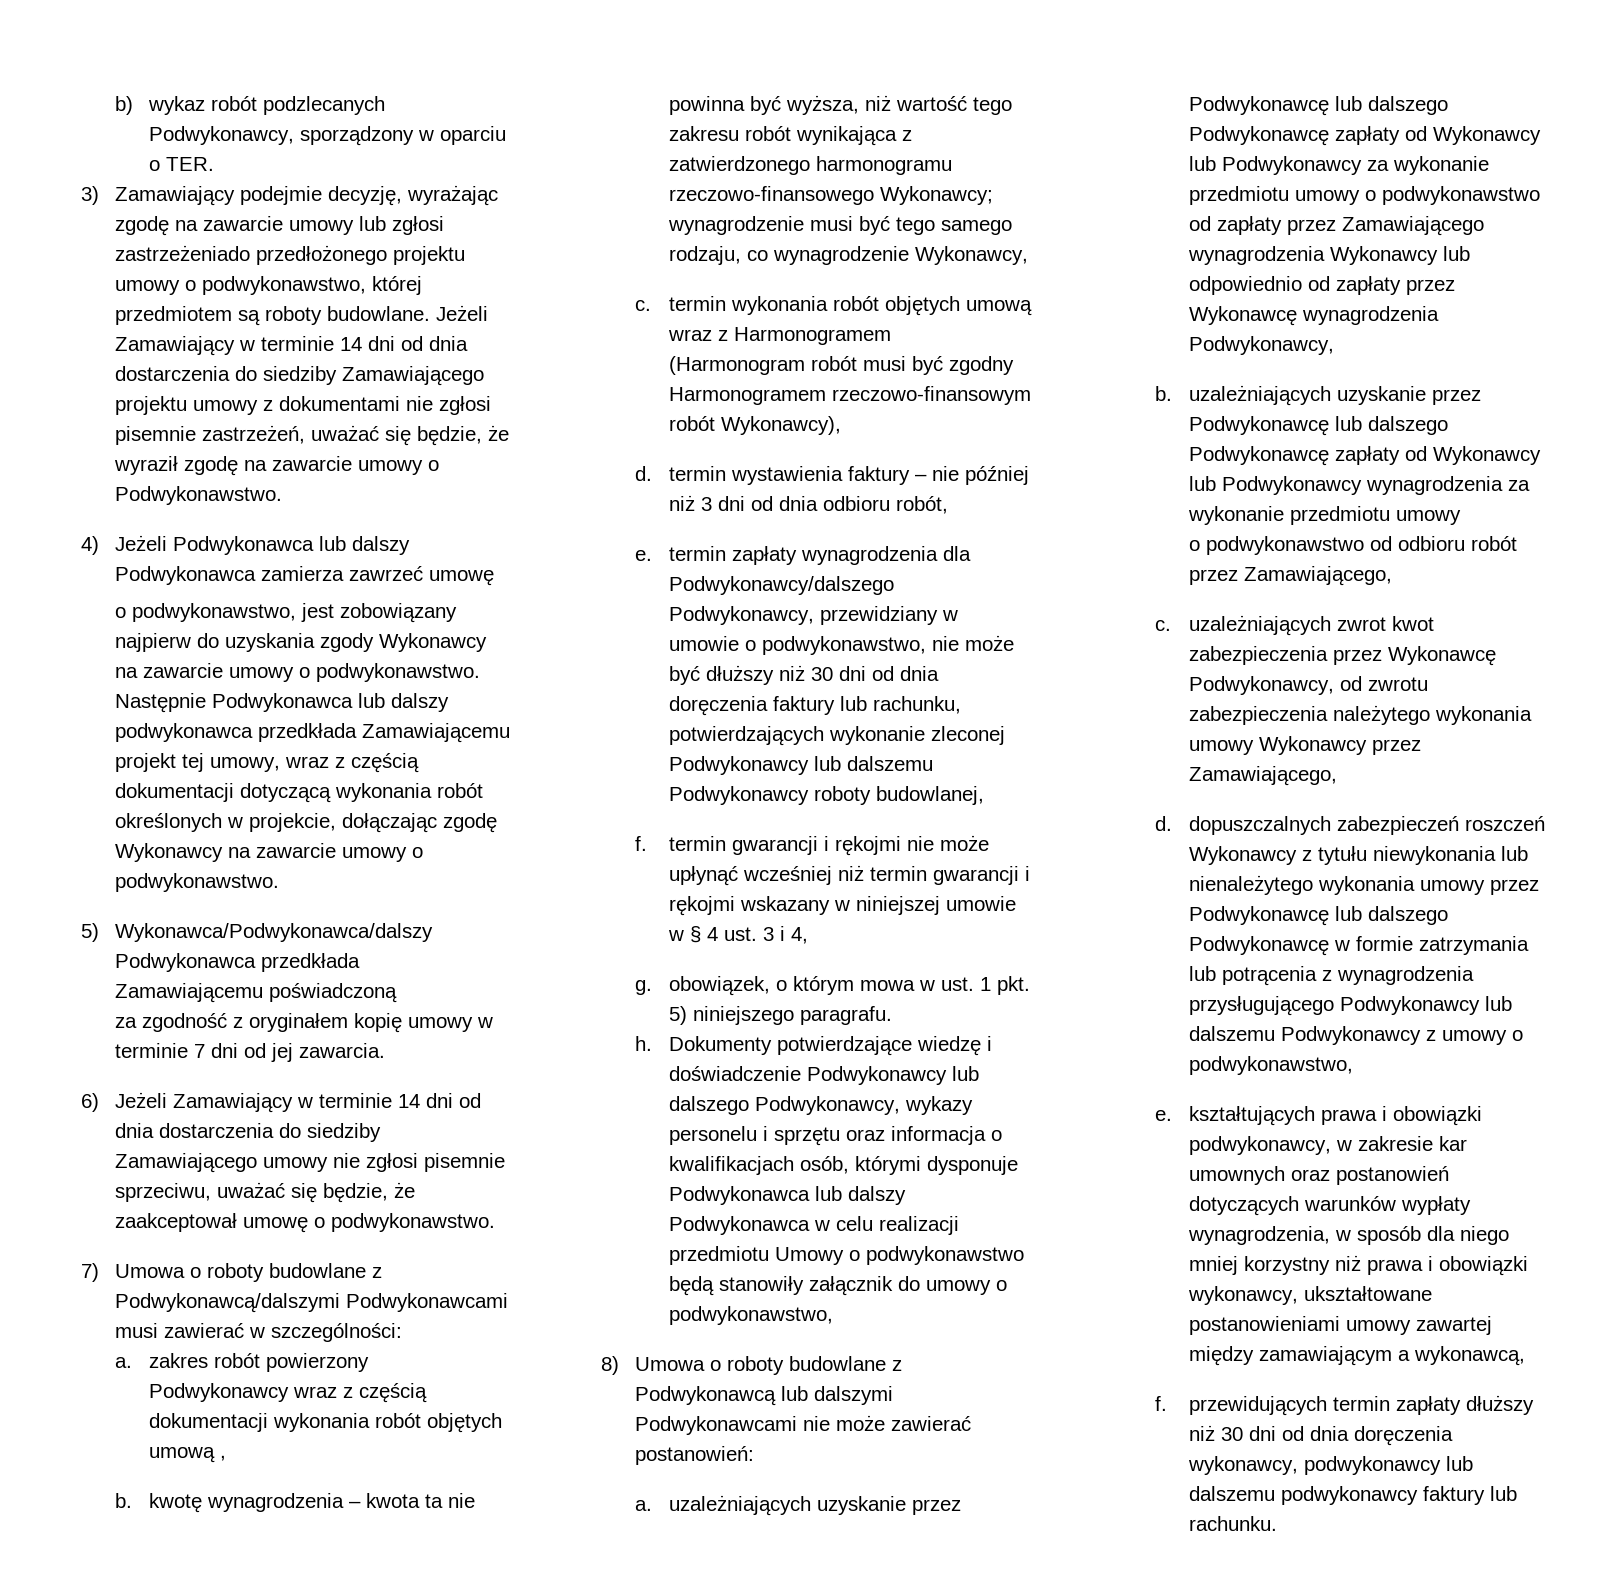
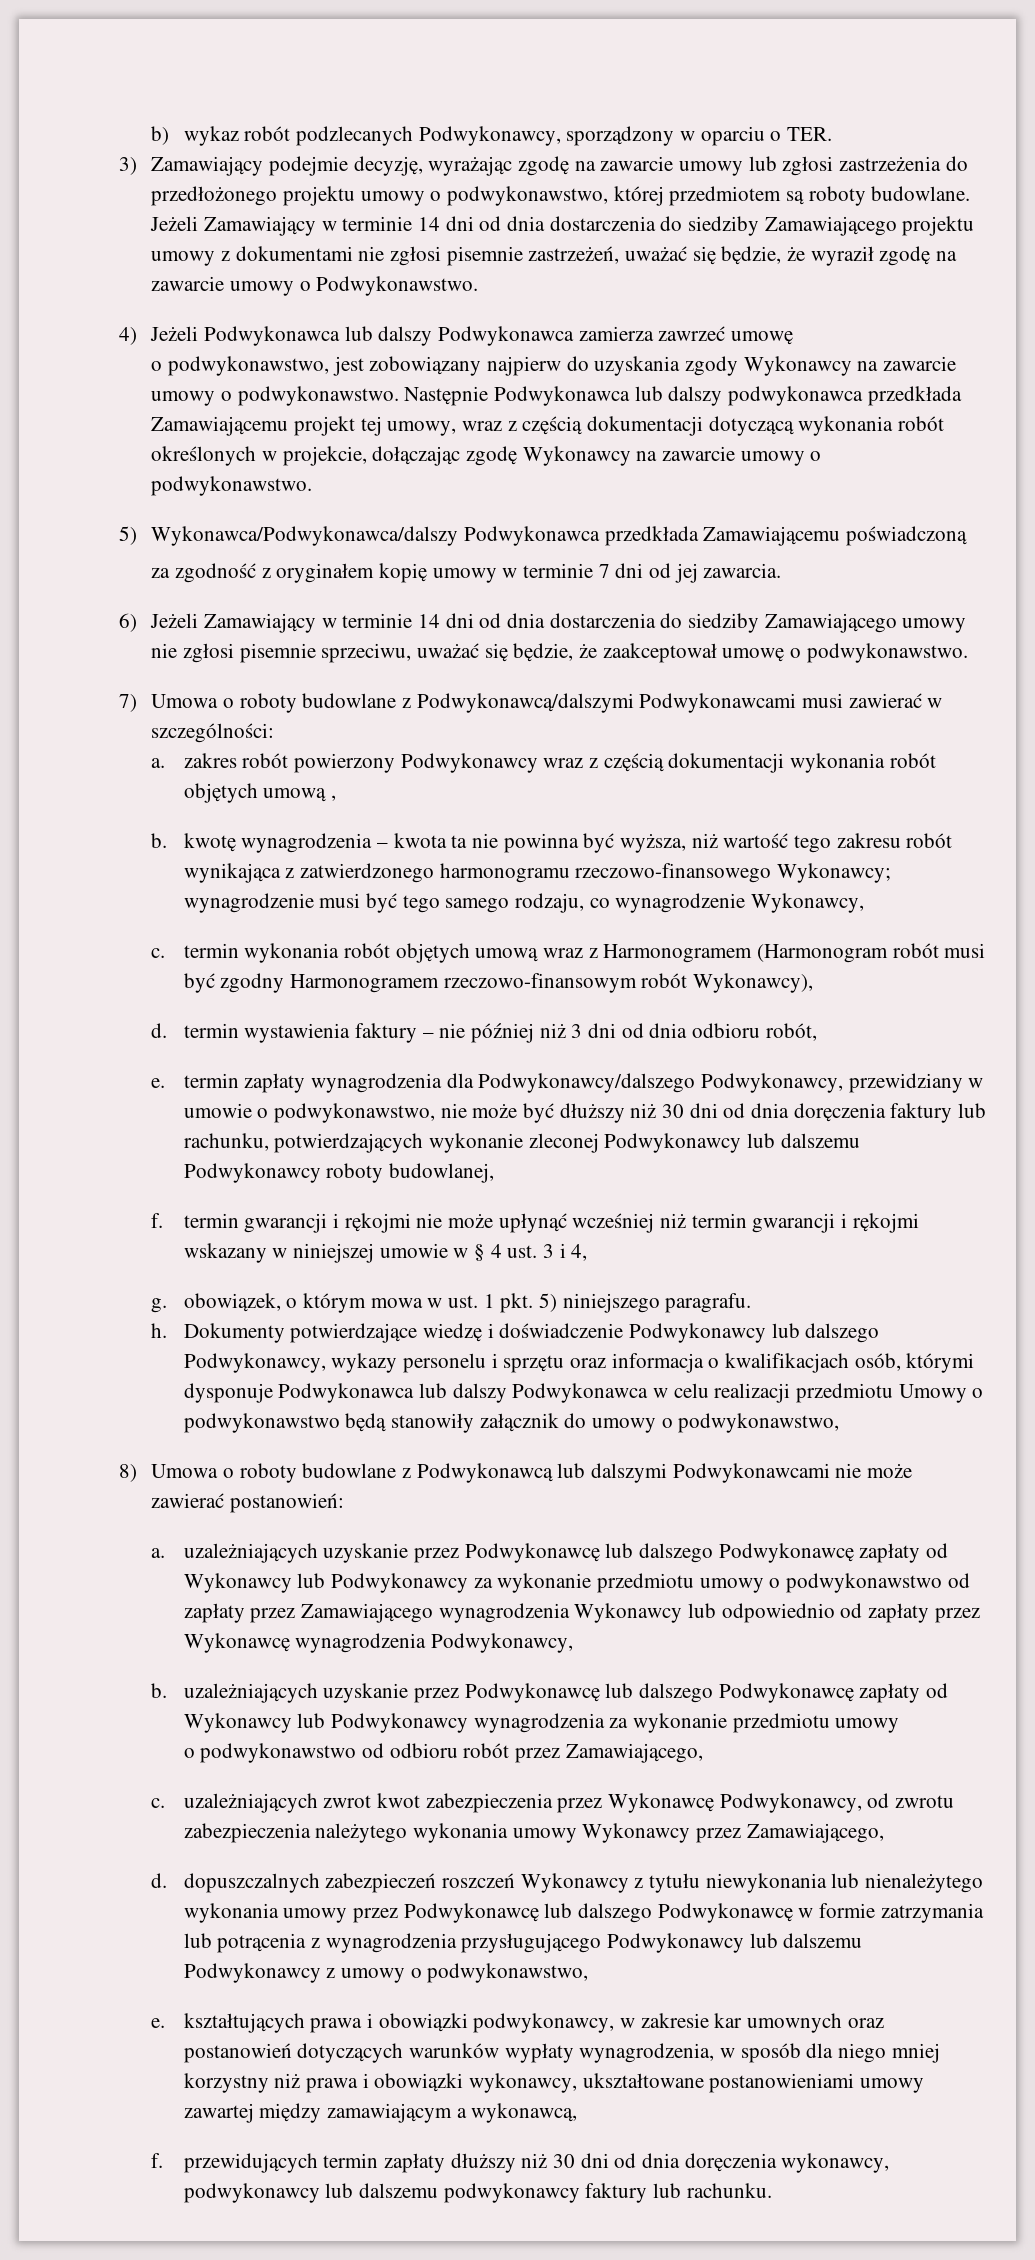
[114,245,250,261] zastrzeżeniado -> [839,156,968,171] zastrzeżenia do

